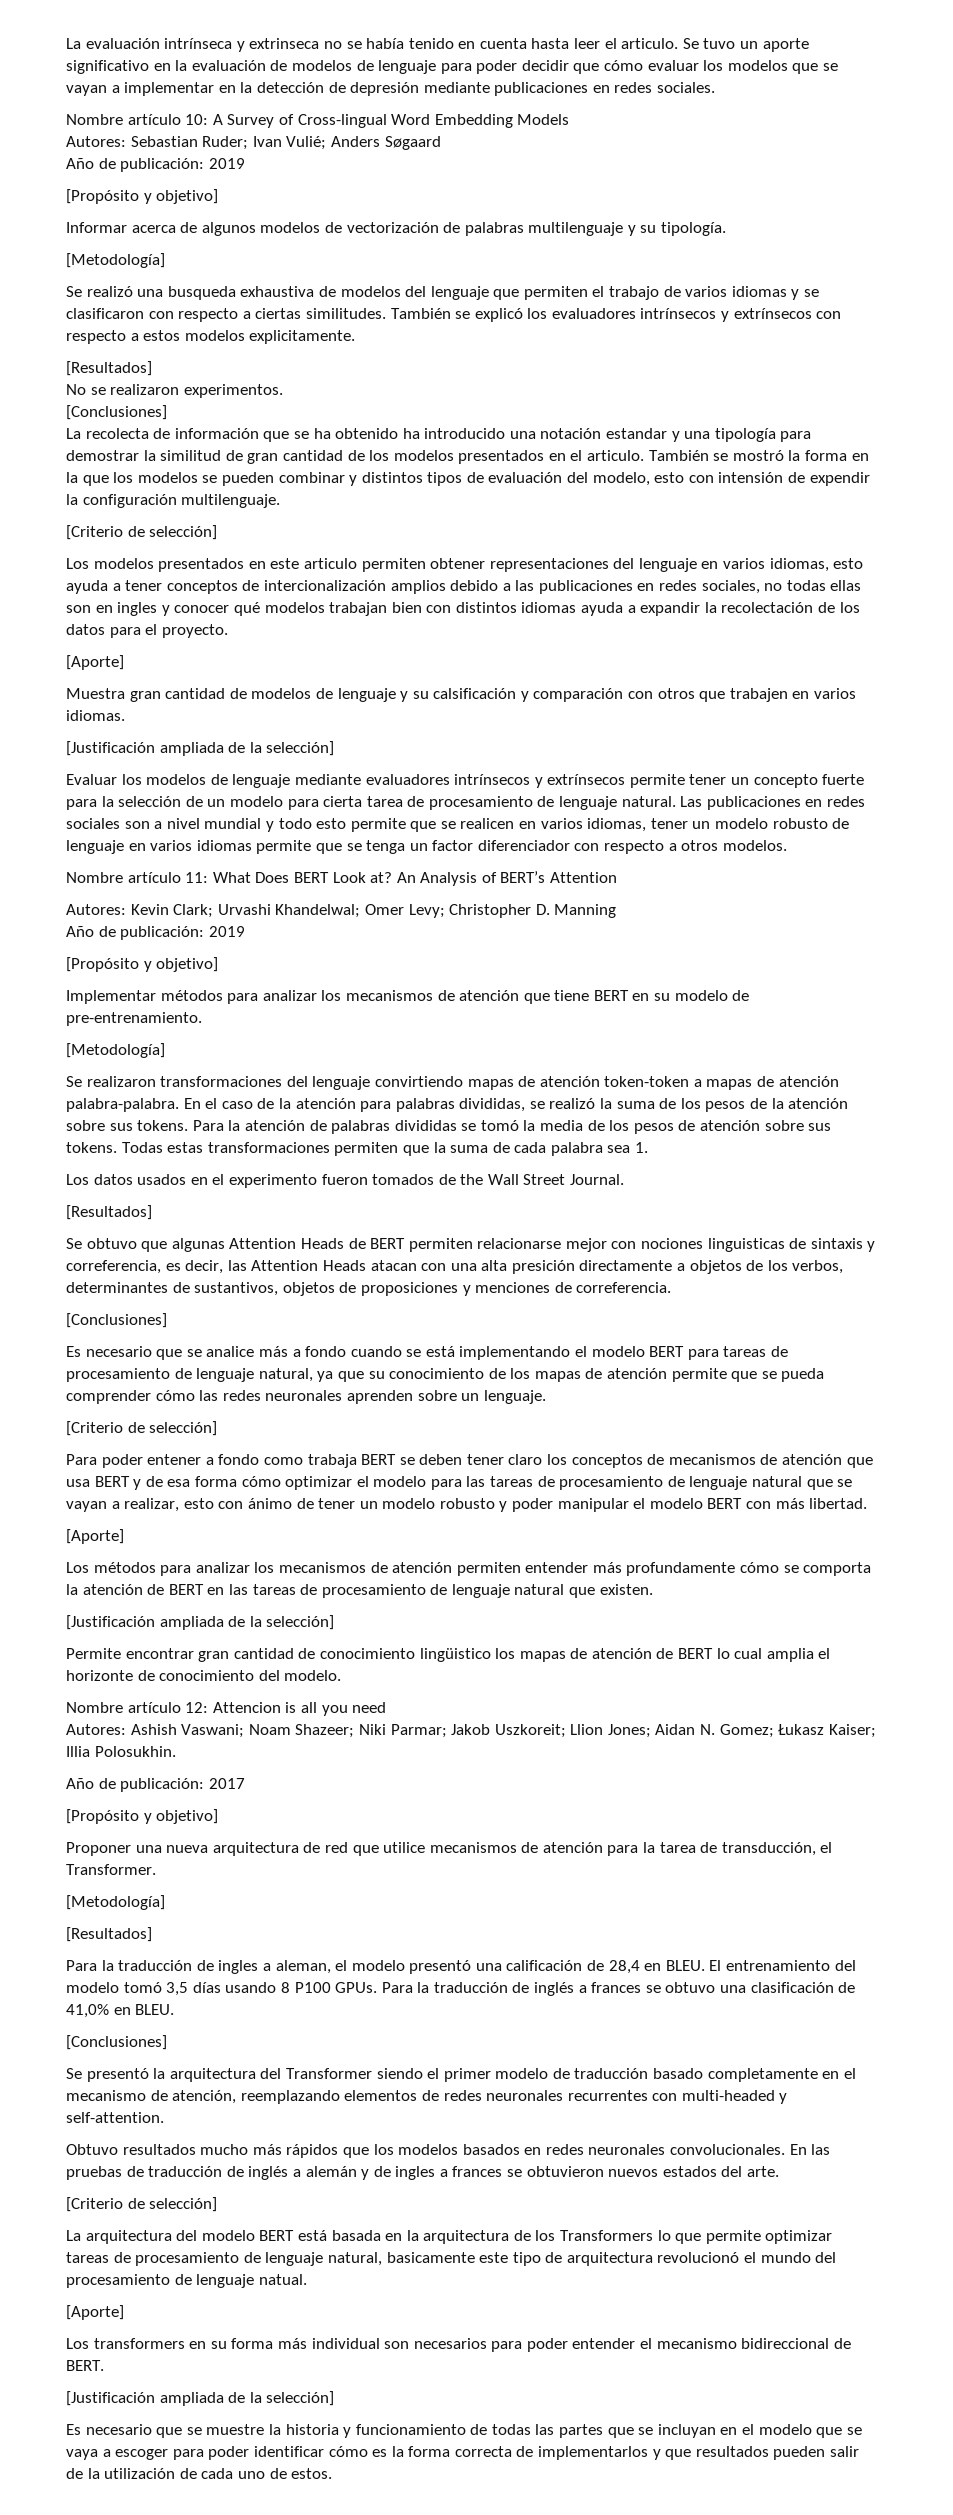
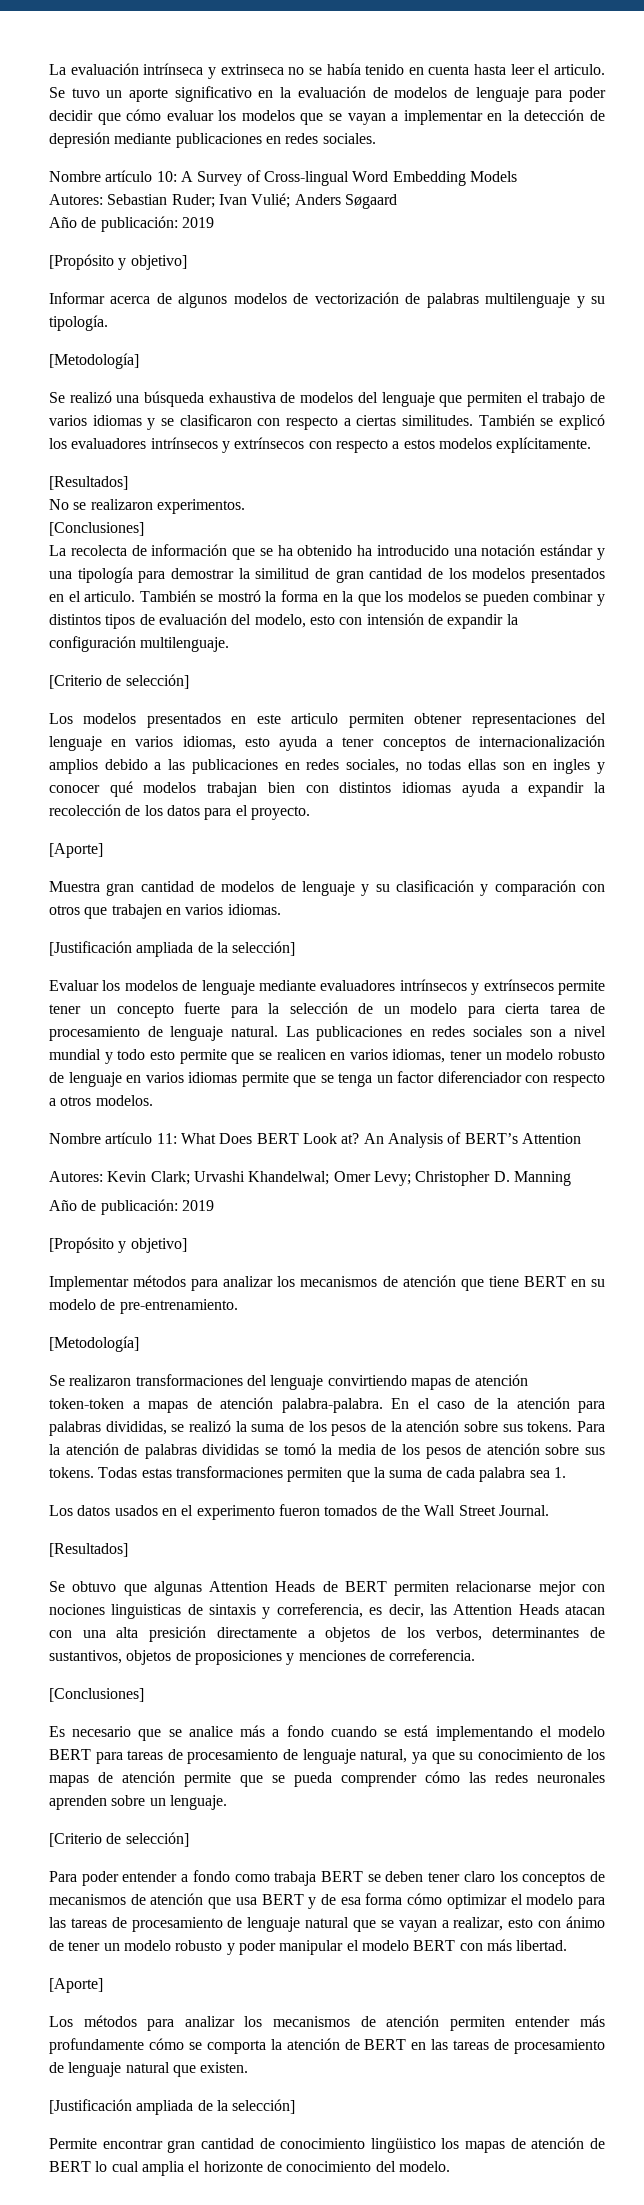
[167,286,236,300] busqueda -> [144,391,205,407] búsqueda
[249,330,356,344] explicitamente. -> [496,437,592,453] explícitamente.
[606,428,668,439] estandar -> [540,544,594,556] estándar
[809,472,870,486] expendir -> [447,614,504,629] expandir
[263,580,386,591] intercionalización -> [478,735,605,747] internacionalización
[721,602,814,613] recolectación -> [49,804,121,816] recolección
[433,688,517,699] calsificación -> [395,880,474,892] clasificación
[147,1454,202,1465] entener -> [122,1871,178,1882] entender
[66,1702,387,1716] [66,1724,876,1738] [66,1746,176,1757] [66,1778,245,1792] [66,1809,219,1824] [66,1842,833,1856] [66,1864,156,1875] [66,1895,165,1910] [66,1927,152,1942] [66,1960,856,1974] [66,1982,856,1996] [66,2004,175,2018] [66,2035,167,2050] [66,2068,856,2082] [66,2090,788,2104] [66,2112,164,2123] [66,2144,831,2158] [66,2166,780,2180] [66,2197,218,2212] [66,2230,833,2244] [66,2252,837,2266] [66,2274,307,2288] [66,2305,124,2320] [66,2338,851,2352] [66,2360,104,2371] [66,2391,335,2406] [66,2424,862,2438] [66,2446,860,2460] [66,2468,333,2479] // Nombre artículo 12: Attencion is all you need // Autores: Ashish Vaswani; Noam Shazeer; Niki Parmar; Jakob Uszkoreit; Llion Jones; Aidan N. Gomez; Łukasz Kaiser; Illia Polosukhin. // Año de publicación: 2017 // [Propósito y objetivo] // Proponer una nueva arquitectura de red que utilice mecanismos de atención para la tarea de transducción, el Transformer. // [Metodología] // [Resultados] // Para la traducción de ingles a aleman, el modelo presentó una calificación de 28,4 en BLEU. El entrenamiento del modelo tomó 3,5 días usando 8 P100 GPUs. Para la traducción de inglés a frances se obtuvo una clasificación de 41,0% en BLEU. // [Conclusiones] // Se presentó la arquitectura del Transformer siendo el primer modelo de traducción basado completamente en el mecanismo de atención, reemplazando elementos de redes neuronales recurrentes con multi-headed y self-attention. // Obtuvo resultados mucho más rápidos que los modelos basados en redes neuronales convolucionales. En las pruebas de traducción de inglés a alemán y de ingles a frances se obtuvieron nuevos estados del arte. // [Criterio de selección] // La arquitectura del modelo BERT está basada en la arquitectura de los Transformers lo que permite optimizar tareas de procesamiento de lenguaje natural, basicamente este tipo de arquitectura revolucionó el mundo del procesamiento de lenguaje natual. // [Aporte] // Los transformers en su forma más individual son necesarios para poder entender el mecanismo bidireccional de BERT. // [Justificación ampliada de la selección] // Es necesario que se muestre la historia y funcionamiento de todas las partes que se incluyan en el modelo que se vaya a escoger para poder identificar cómo es la forma correcta de implementarlos y que resultados pueden salir de la utilización de cada uno de estos. -> (450, 2166) none

